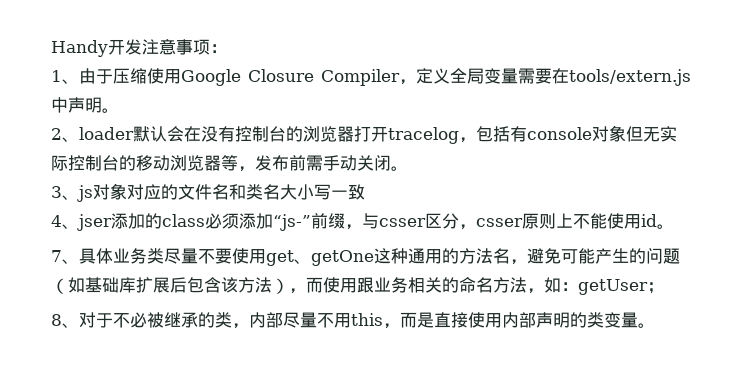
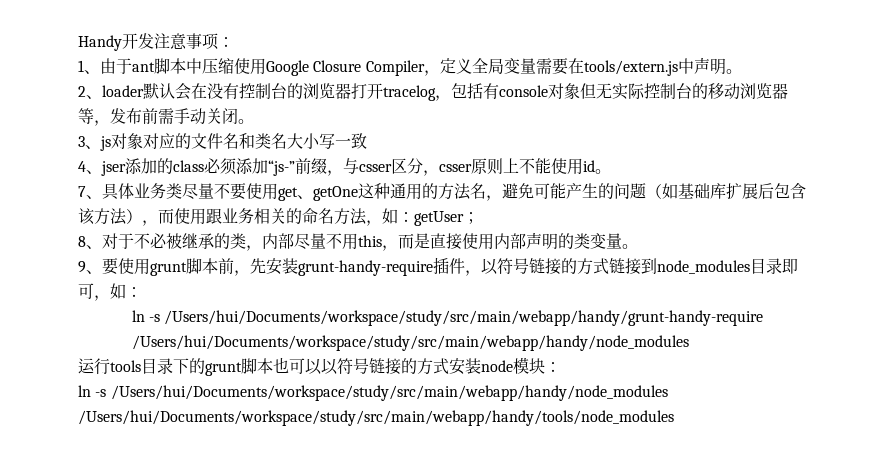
(113, 76) none -> [132,58,202,74] ant脚本中
(655, 325) none -> [78,257,798,276] [78,283,142,301] [131,310,764,326] [131,335,689,351] [78,357,561,376] [78,385,668,401] [78,410,674,426] // 9、要使用grunt脚本前，先安装grunt-handy-require插件，以符号链接的方式链接到node_modules目录即可，如： // ln -s /Users/hui/Documents/workspace/study/src/main/webapp/handy/grunt-handy-require /Users/hui/Documents/workspace/study/src/main/webapp/handy/node_modules // 运行tools目录下的grunt脚本也可以以符号链接的方式安装node模块： // ln -s /Users/hui/Documents/workspace/study/src/main/webapp/handy/node_modules /Users/hui/Documents/workspace/study/src/main/webapp/handy/tools/node_modules

